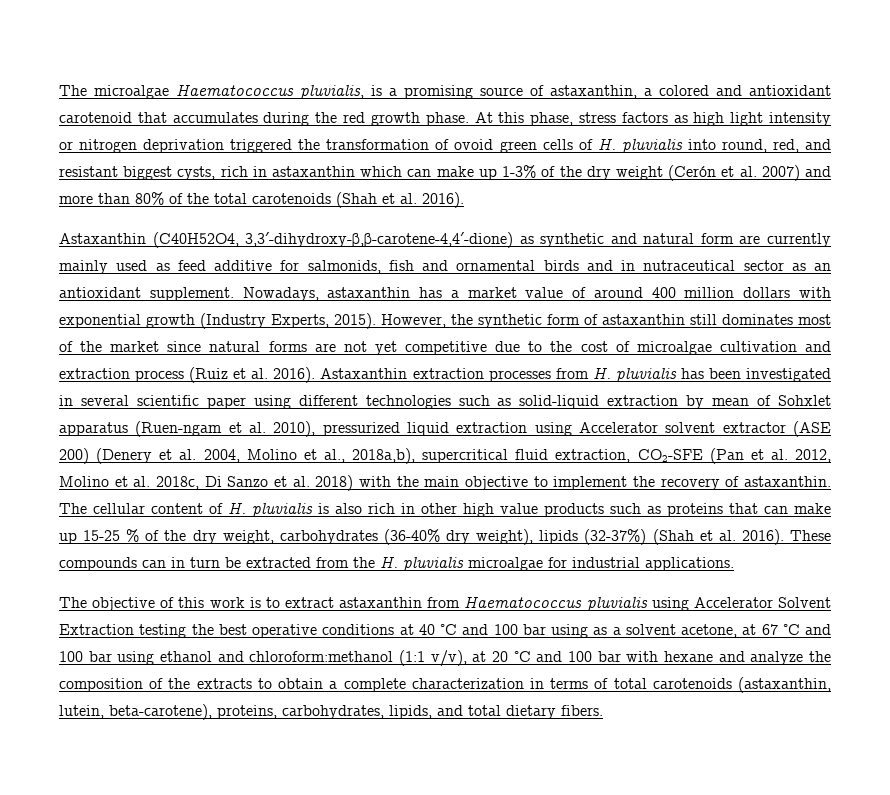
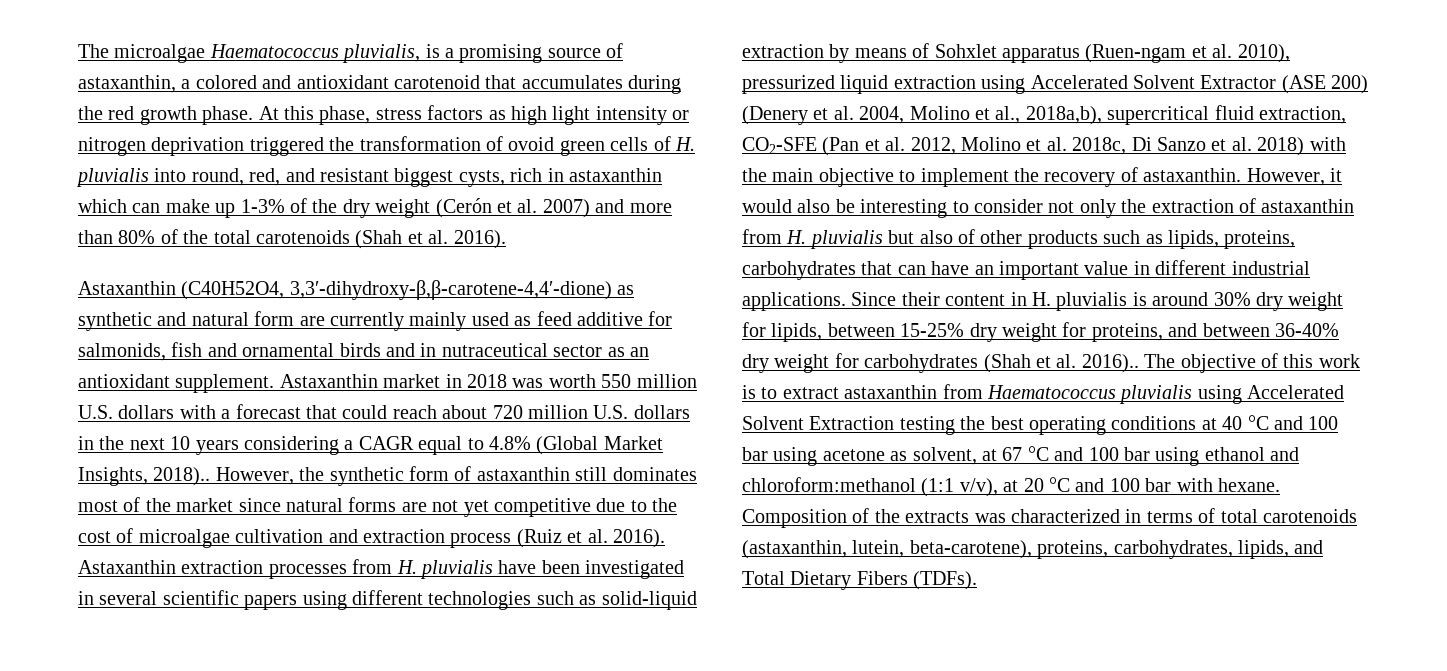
[242,287,831,301] [59,313,376,329] Nowadays, astaxanthin has a market value of around 400 million dollars with exponential growth (Industry Experts, 2015). -> [279,374,697,388] [78,404,690,419] [78,436,663,455] [78,467,211,486] Astaxanthin market in 2018 was worth 550 million U.S. dollars with a forecast that could reach about 720 million U.S. dollars in the next 10 years considering a CAGR equal to 4.8% (Global Market Insights, 2018)..
[680,368,704,379] has -> [498,560,537,574] have
[206,397,246,409] paper -> [244,595,298,610] papers
[712,398,750,406] mean -> [854,48,907,58] means
[579,422,786,433] Accelerator solvent extractor -> [1030,75,1277,89] Accelerated Solvent Extractor
[59,502,831,517] [59,529,832,545] [59,556,734,571] The cellular content of H. pluvialis is also rich in other high value products such as proteins that can make up 15-25 % of the dry weight, carbohydrates (36-40% dry weight), lipids (32-37%) (Shah et al. 2016). These compounds can in turn be extracted from the H. pluvialis microalgae for industrial applications. // -> [1246,168,1342,186] [742,198,1355,218] [742,229,1296,249] [742,260,1310,280] [742,292,1344,311] [742,322,1339,342] [742,353,1139,373] However, it would also be interesting to consider not only the extraction of astaxanthin from H. pluvialis but also of other products such as lipids, proteins, carbohydrates that can have an important value in different industrial applications. Since their content in H. pluvialis is around 30% dry weight for lipids, between 15-25% dry weight for proteins, and between 36-40% dry weight for carbohydrates (Shah et al. 2016)..
[693,597,773,608] Accelerator -> [1247,385,1345,399] Accelerated
[252,624,317,638] operative -> [1029,416,1106,435] operating
[593,624,737,638] as a solvent acetone, -> [822,447,977,465] acetone as solvent,
[664,651,831,665] [59,678,524,692] hexane and analyze the composition of the extracts to obtain a complete characterization -> [1217,478,1280,492] [742,508,1120,528] hexane. Composition of the extracts was characterized
[468,705,603,719] total dietary fibers. -> [742,571,978,590] Total Dietary Fibers (TDFs).

